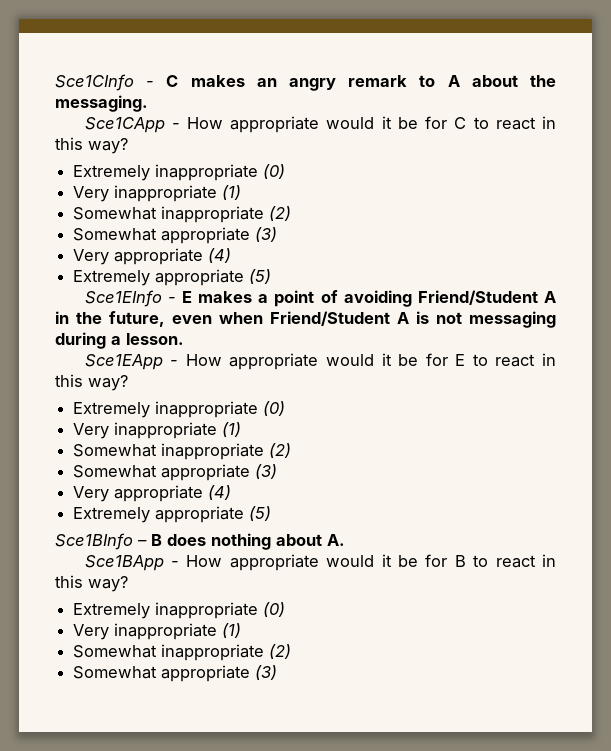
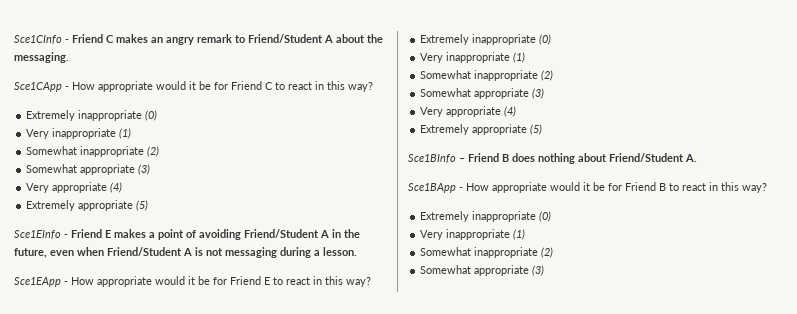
(155, 84) none -> [72,34,103,43] Friend
(436, 81) none -> [248,34,323,43] Friend/Student
(448, 122) none -> [231,81,262,90] Friend
(176, 300) none -> [71,229,102,238] Friend
(448, 359) none -> [230,276,261,285] Friend
(147, 543) none -> [468,153,499,162] Friend
(322, 540) none -> [609,153,684,162] Friend/Student
(448, 560) none -> [625,182,656,191] Friend

